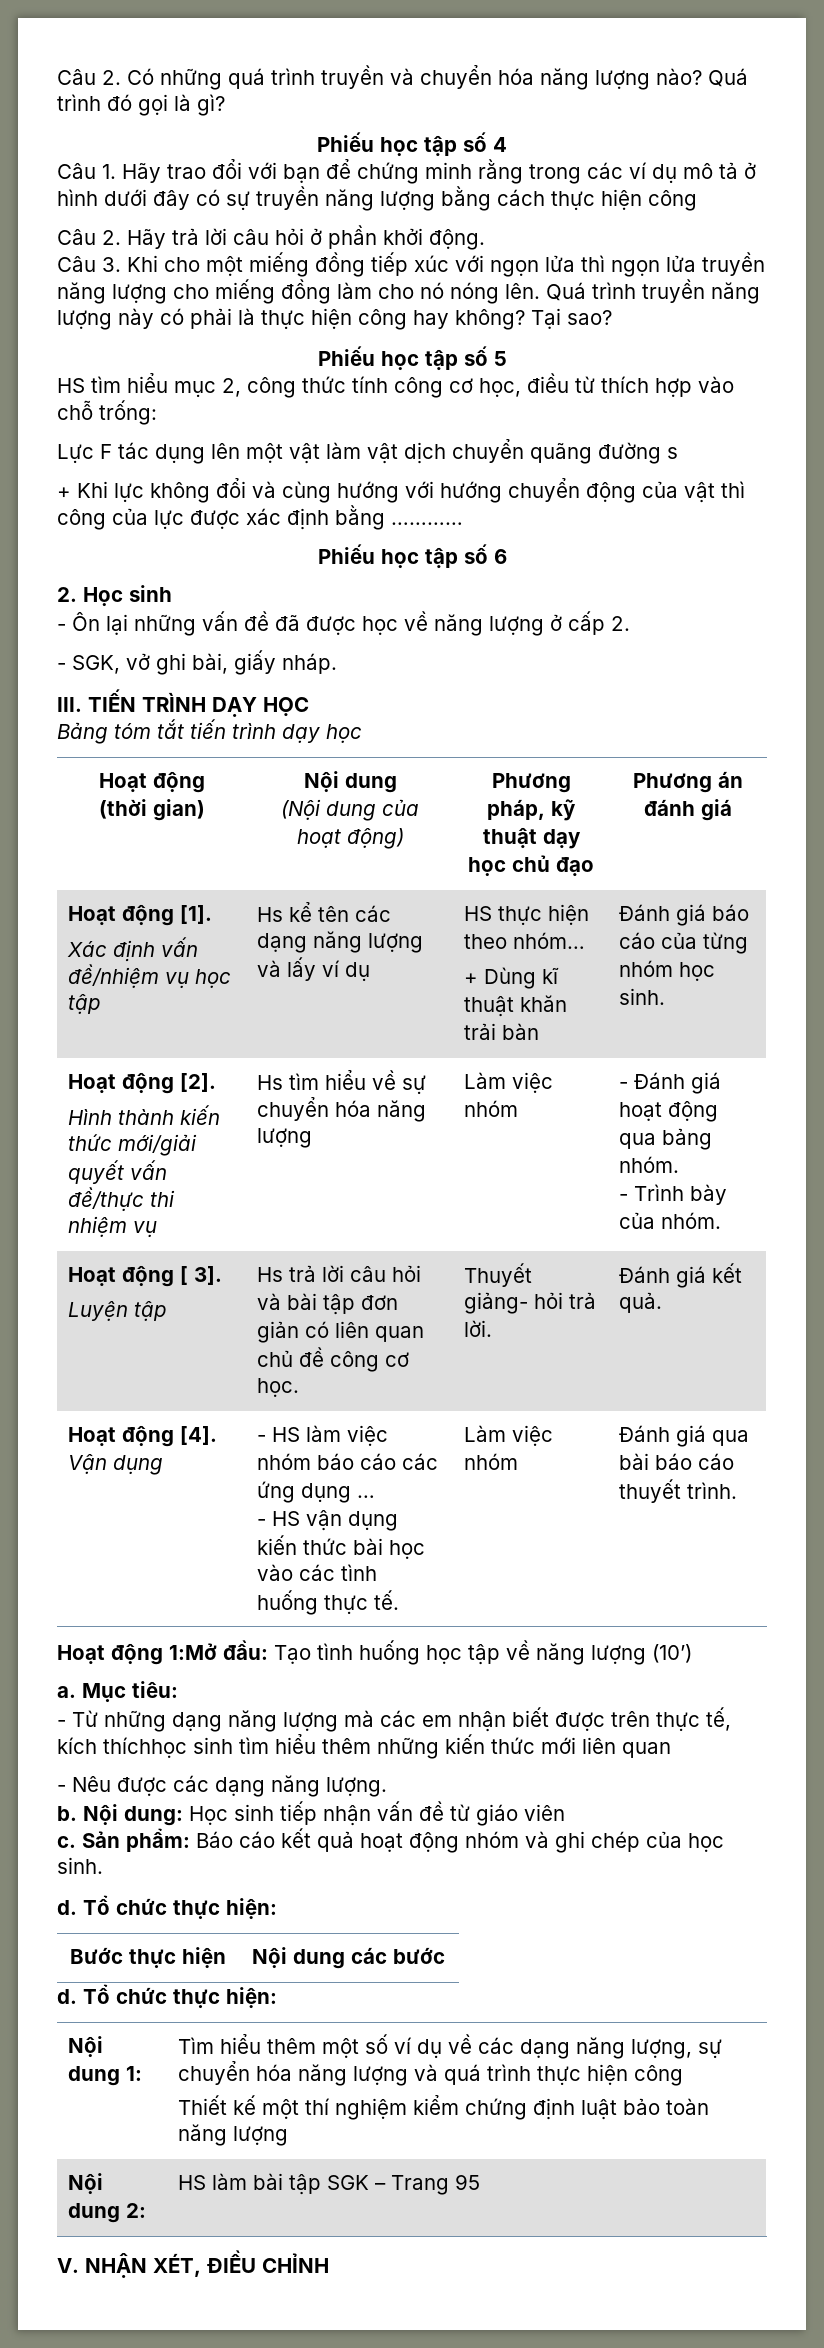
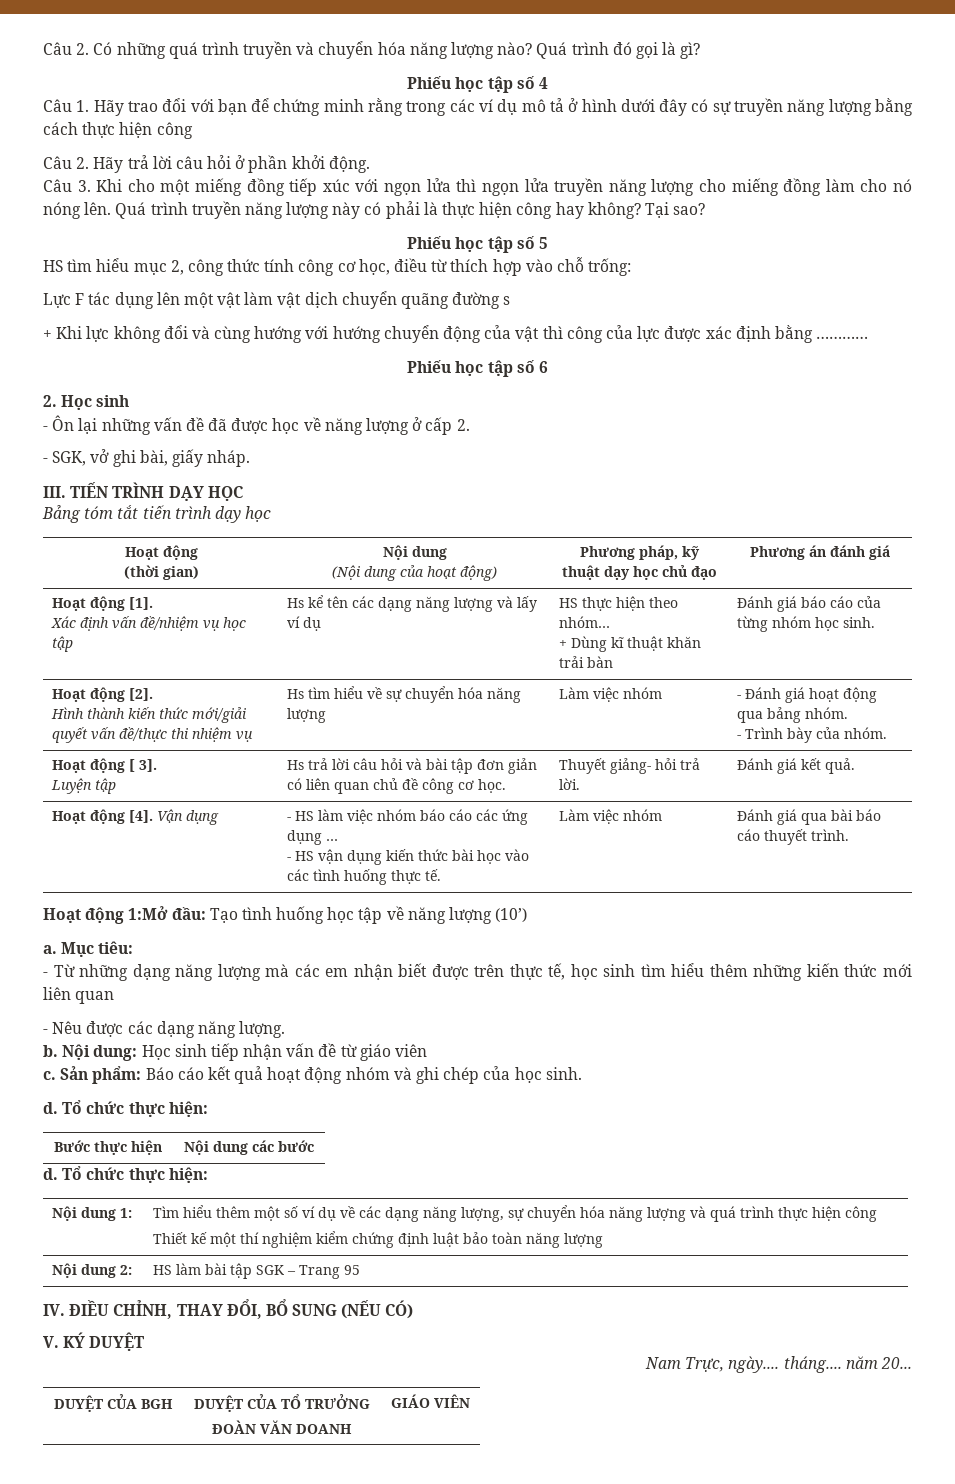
[57,1737,187,1758] kích thíchhọc -> [570,964,598,980] học
[57,2250,329,2278] V. NHẬN XÉT, ĐIỀU CHỈNH -> [43,1299,414,1319] [43,1332,145,1351] [645,1356,912,1373] [54,1394,173,1412] [193,1394,370,1412] [212,1420,352,1434] [390,1394,470,1408] IV. ĐIỀU CHỈNH, THAY ĐỔI, BỔ SUNG (NẾU CÓ) // V. KÝ DUYỆT // Nam Trực, ngày.... tháng.... năm 20... // DUYỆT CỦA BGH | DUYỆT CỦA TỔ TRƯỞNG // ĐOÀN VĂN DOANH | GIÁO VIÊN

